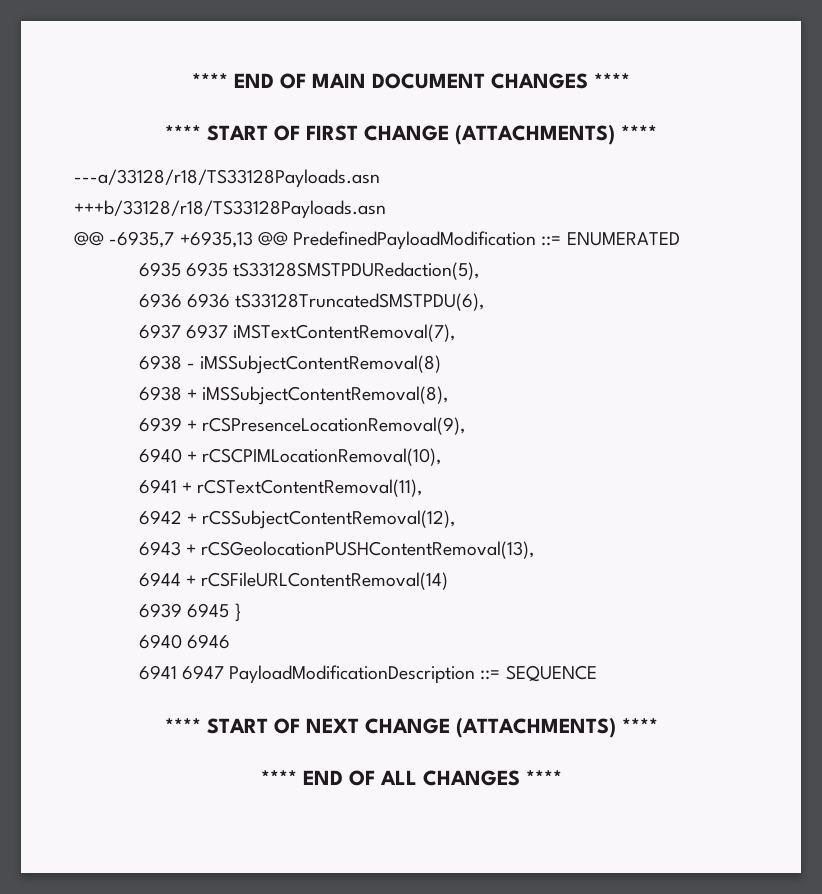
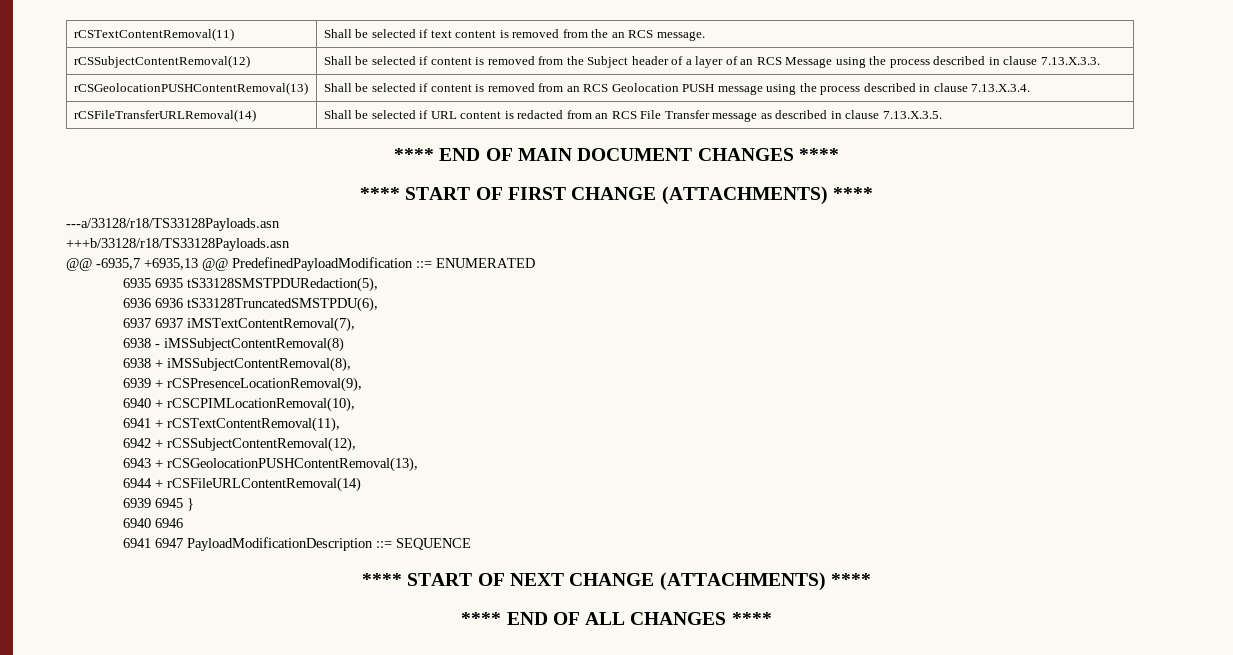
(192, 80) none -> [73,28,234,41] [323,29,705,41] [73,55,250,68] [323,56,1100,68] [73,82,308,95] [323,83,1031,95] [73,109,256,122] [323,110,942,122] rCSTextContentRemoval(11) | Shall be selected if text content is removed from the an RCS message. // rCSSubjectContentRemoval(12) | Shall be selected if content is removed from the Subject header of a layer of an RCS Message using the process described in clause 7.13.X.3.3. // rCSGeolocationPUSHContentRemoval(13) | Shall be selected if content is removed from an RCS Geolocation PUSH message using the process described in clause 7.13.X.3.4. // rCSFileTransferURLRemoval(14) | Shall be selected if URL content is redacted from an RCS File Transfer message as described in clause 7.13.X.3.5. //

